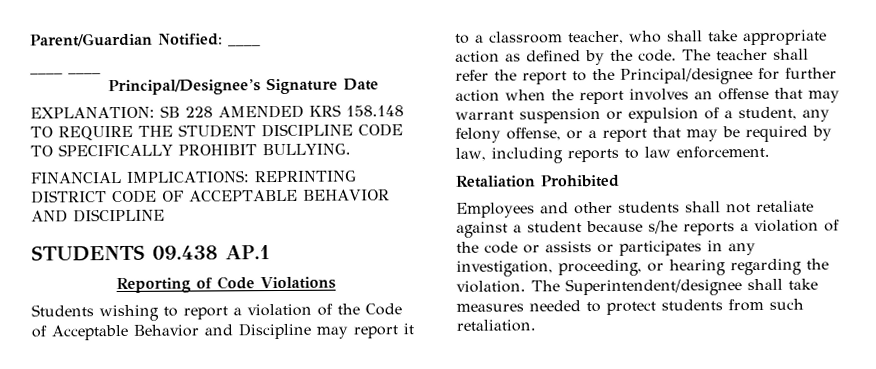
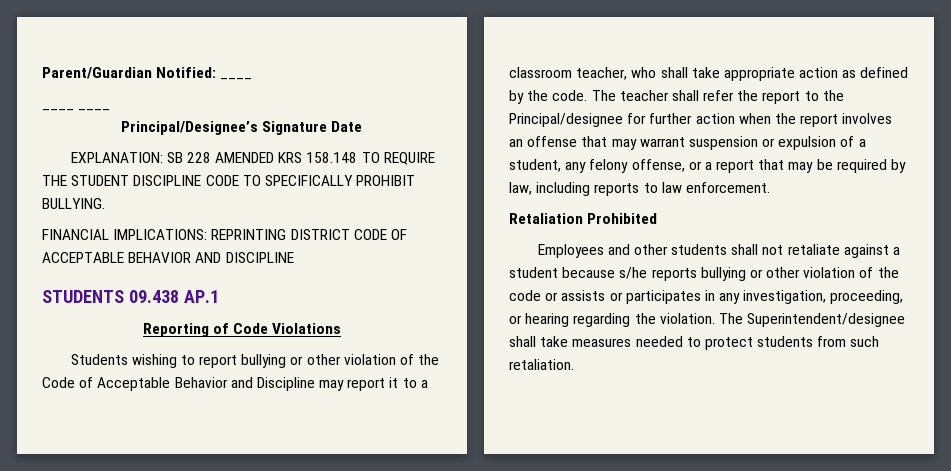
[233,307,242,316] a -> [241,354,341,368] bullying or other
[740,223,749,232] a -> [700,267,801,281] bullying or other

